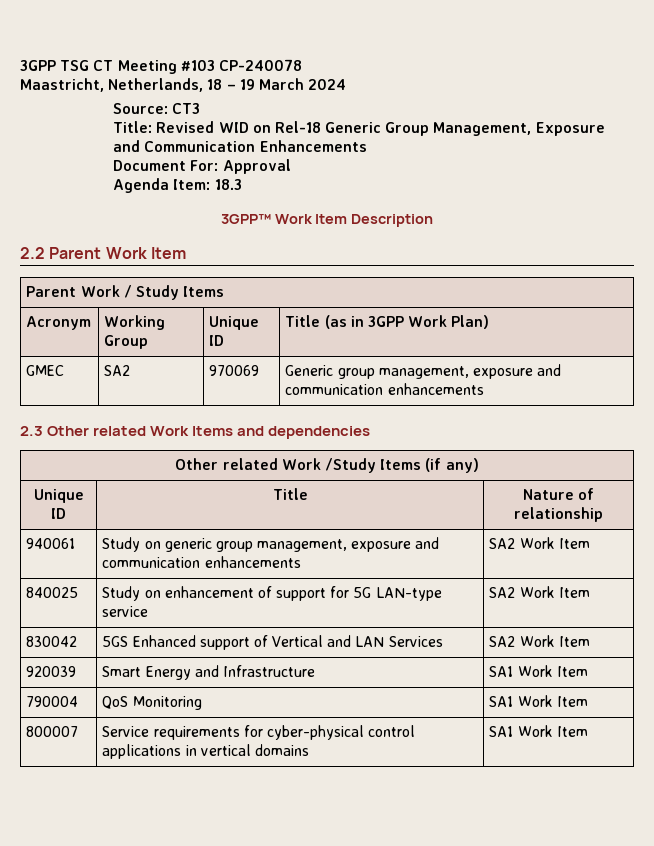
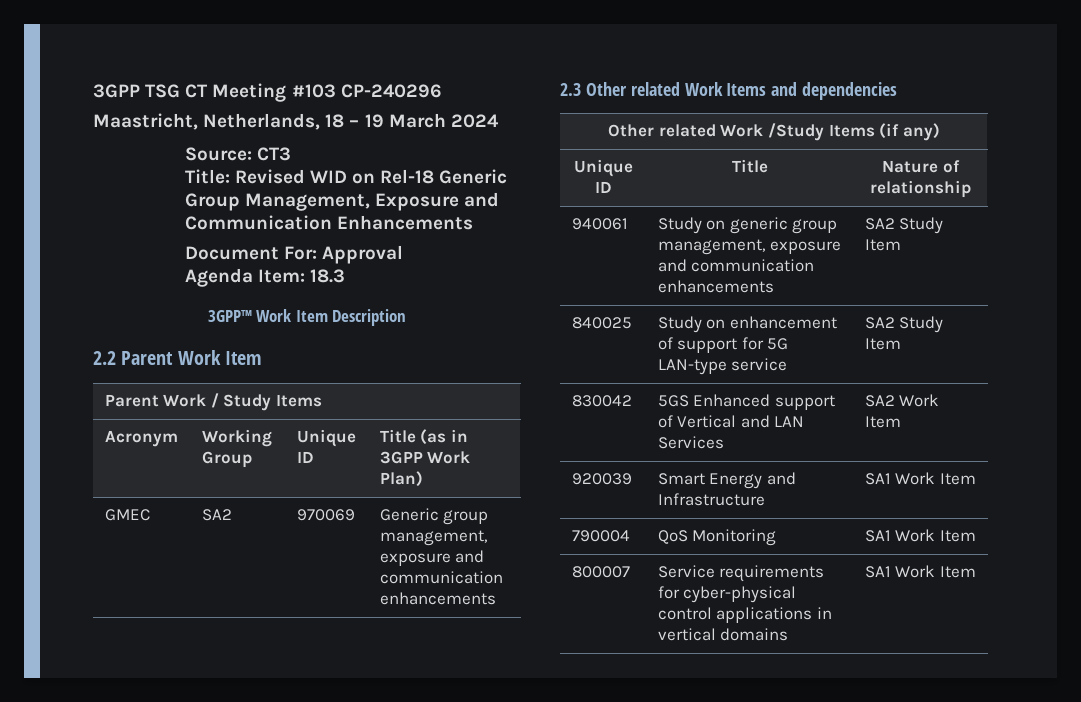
[218,59,302,71] CP-240078 -> [340,84,442,98] CP-240296
[519,537,555,549] Work -> [899,217,944,234] Study
[519,586,555,598] Work -> [899,316,944,333] Study

